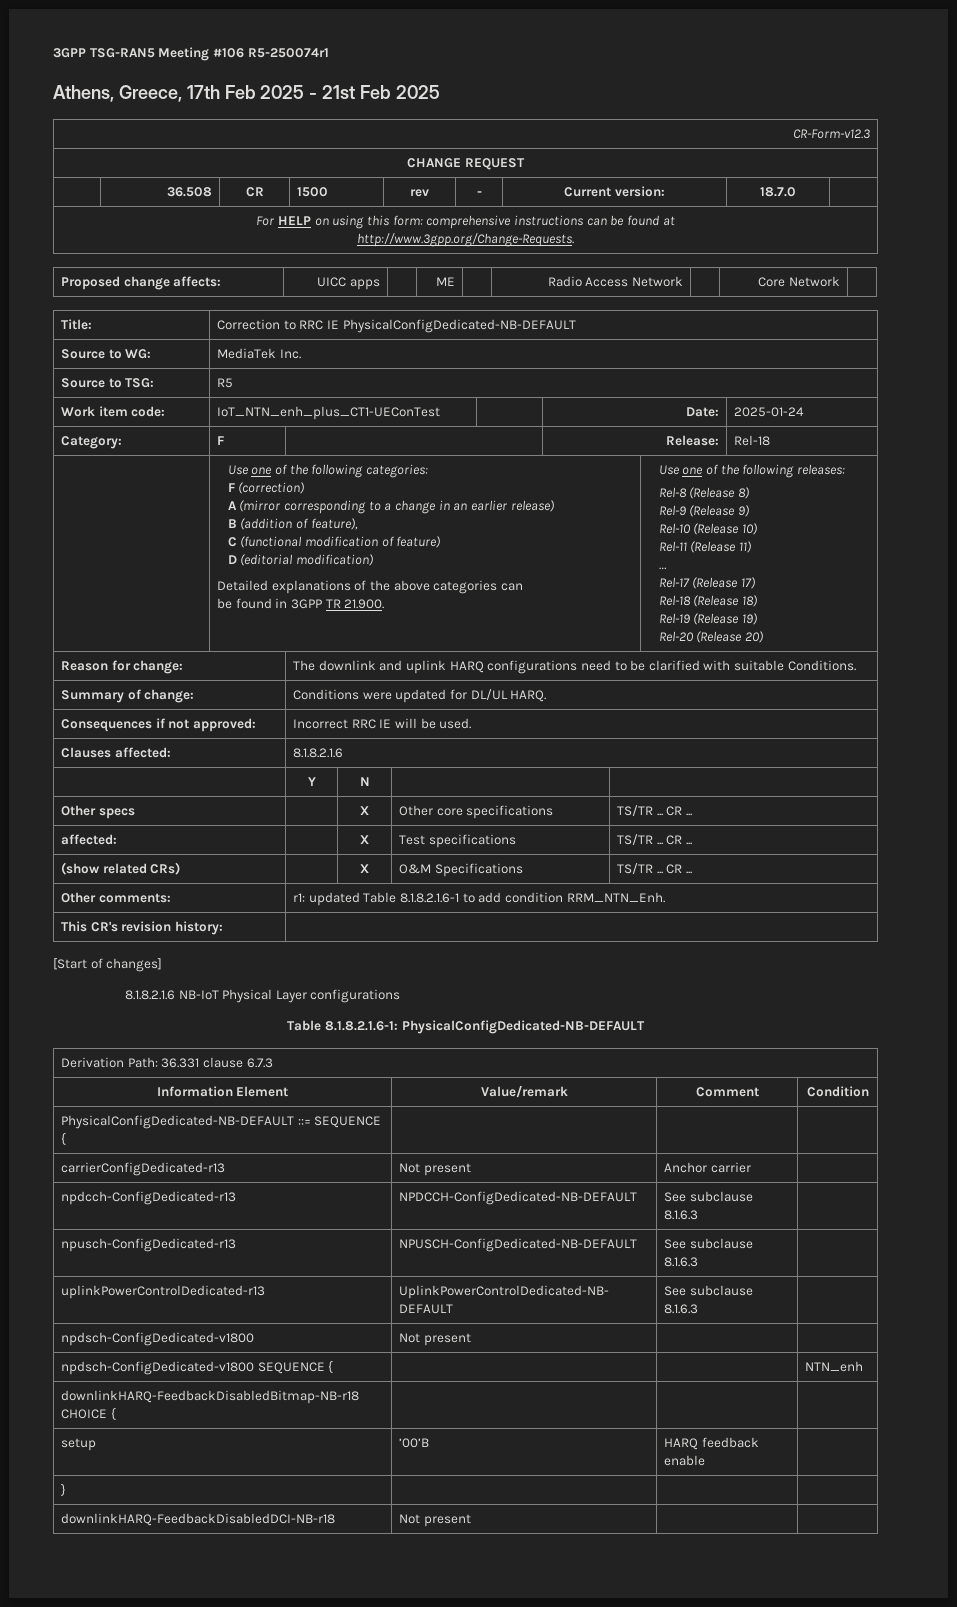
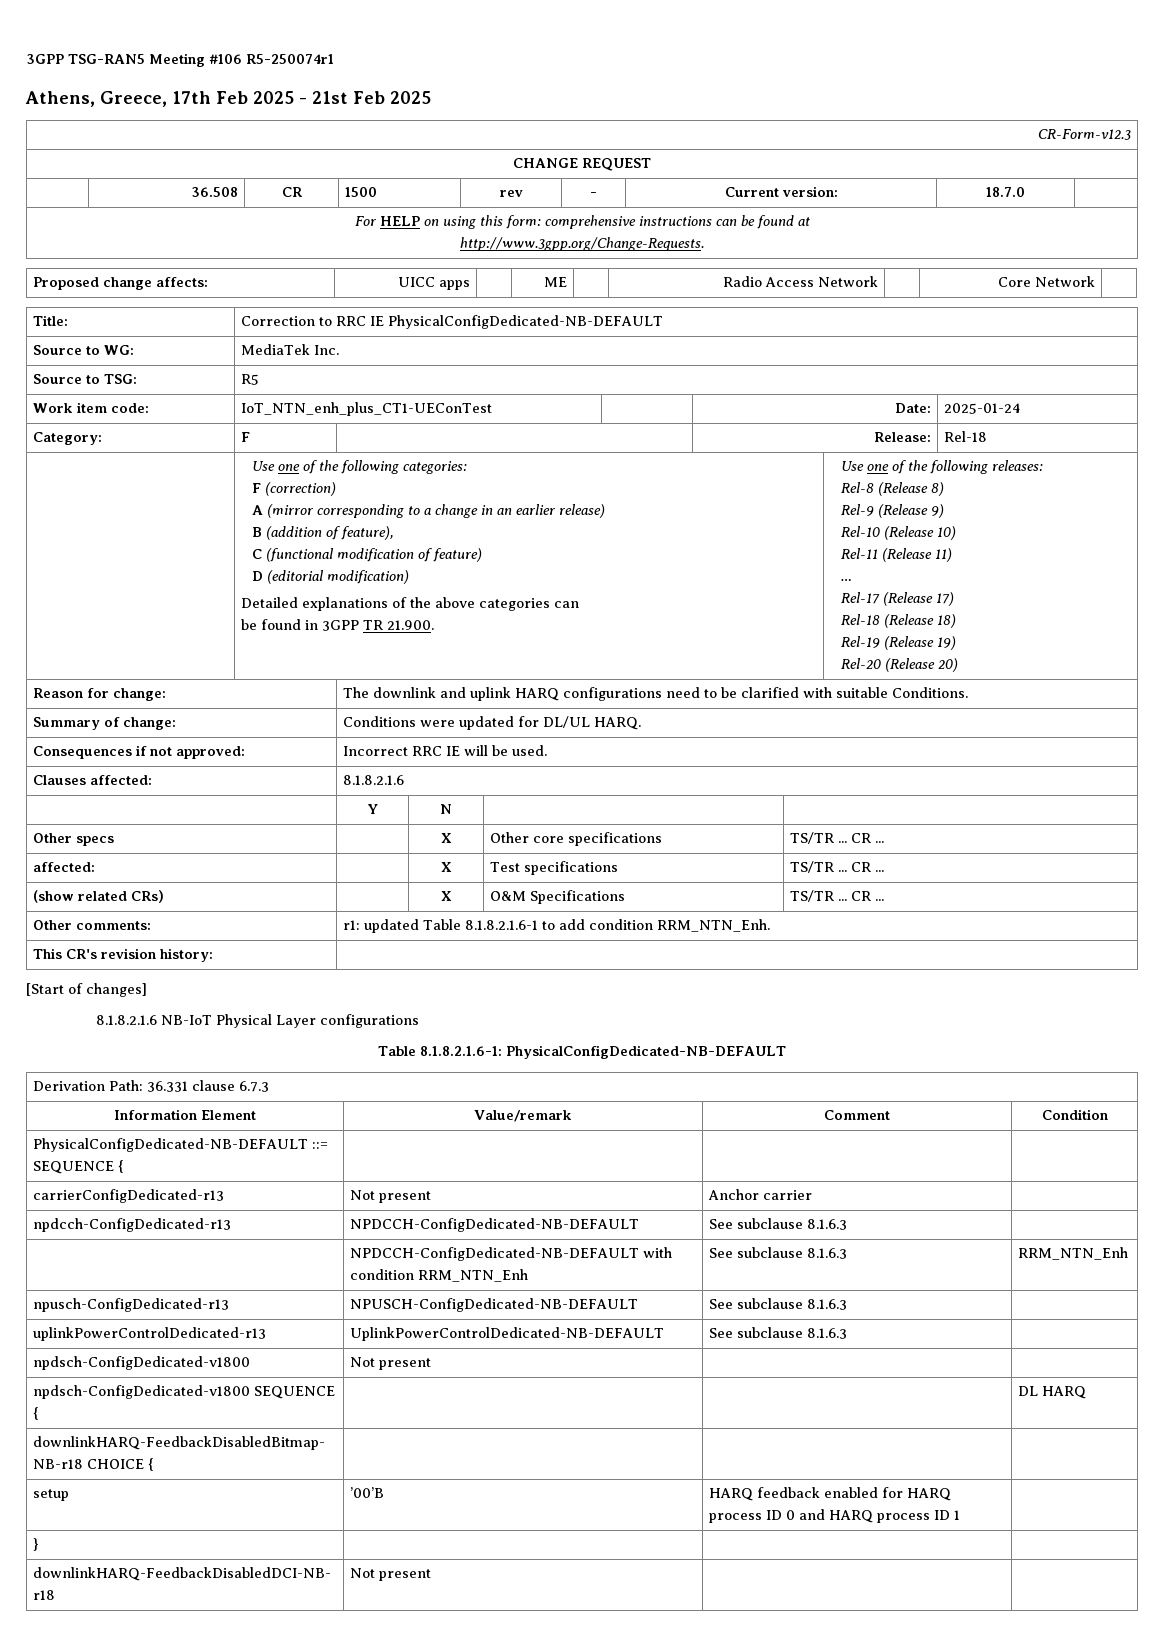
(699, 1215) none -> [350,1247,673,1261] [350,1269,529,1282] [709,1247,848,1259] [1018,1247,1129,1260] // | NPDCCH-ConfigDedicated-NB-DEFAULT with condition RRM_NTN_Enh | See subclause 8.1.6.3 | RRM_NTN_Enh
[805,1361,864,1372] NTN_enh -> [1018,1386,1087,1399] DL HARQ
[664,1455,706,1466] enable -> [824,1487,952,1501] [709,1509,961,1523] enabled for HARQ process ID 0 and HARQ process ID 1

